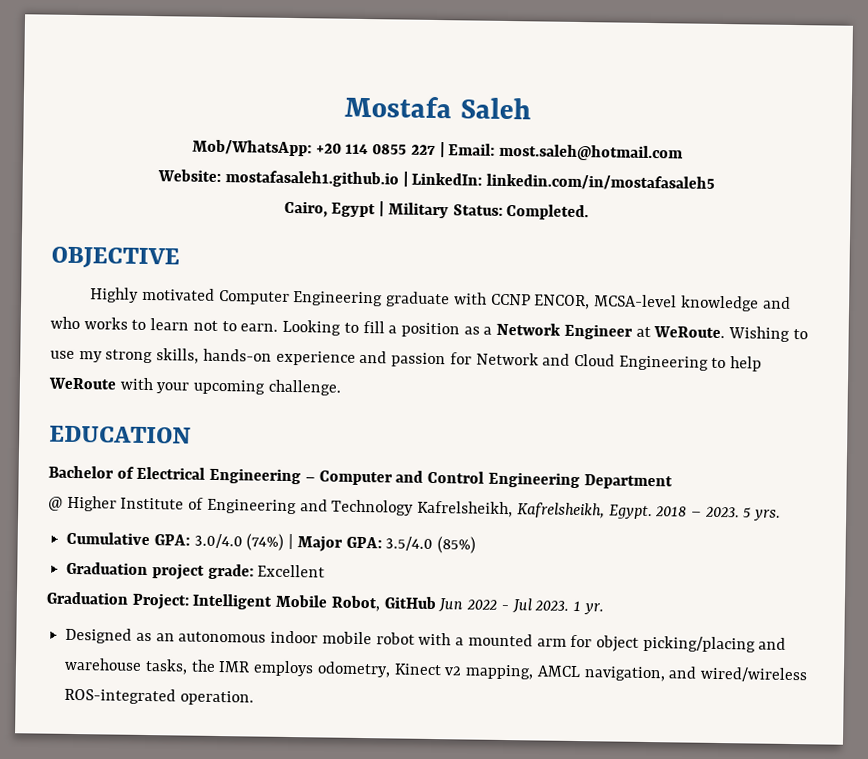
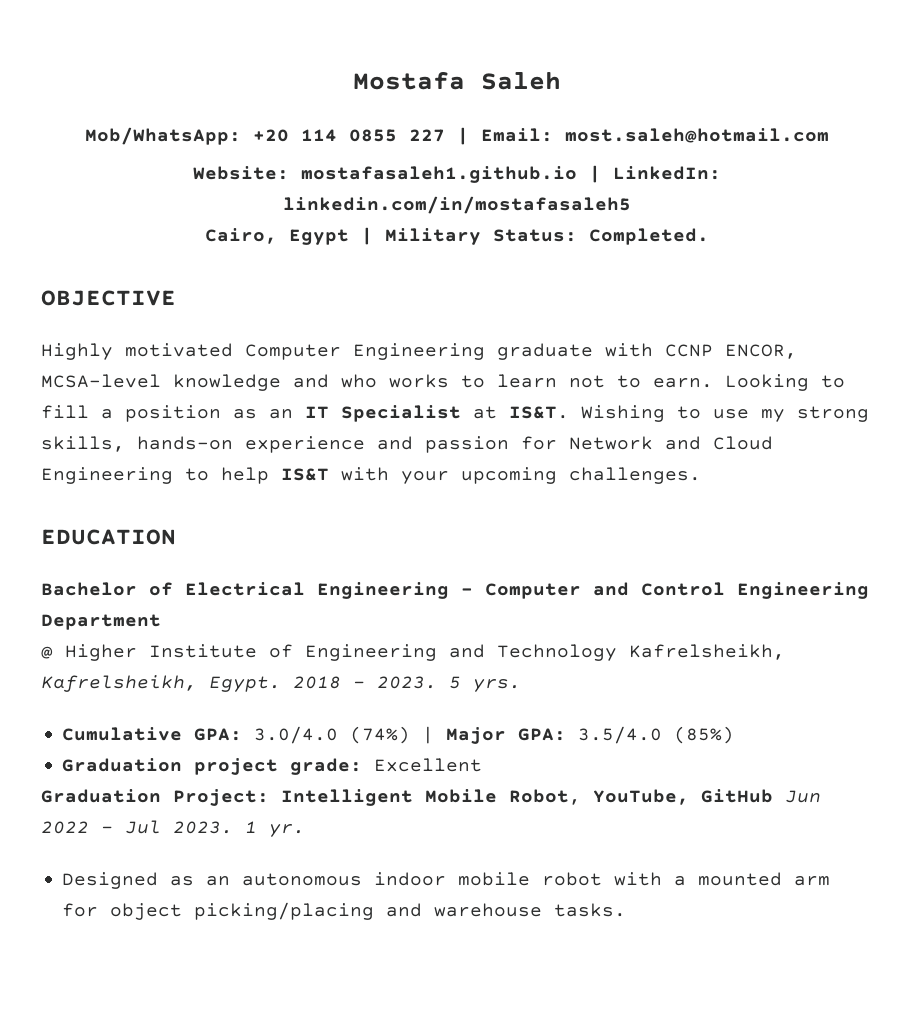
[483,322,726,340] a Network Engineer at WeRoute. -> [269,405,569,422] an IT Specialist at IS&T.
[48,377,116,390] WeRoute -> [281,468,329,481] IS&T
[267,379,341,396] challenge. -> [569,467,701,484] challenges.
(380, 603) none -> [593,789,689,805] YouTube,
[144,658,808,683] [64,687,254,706] tasks, the IMR employs odometry, Kinect v2 mapping, AMCL navigation, and wired/wireless ROS-integrated operation. -> [554,903,627,917] tasks.

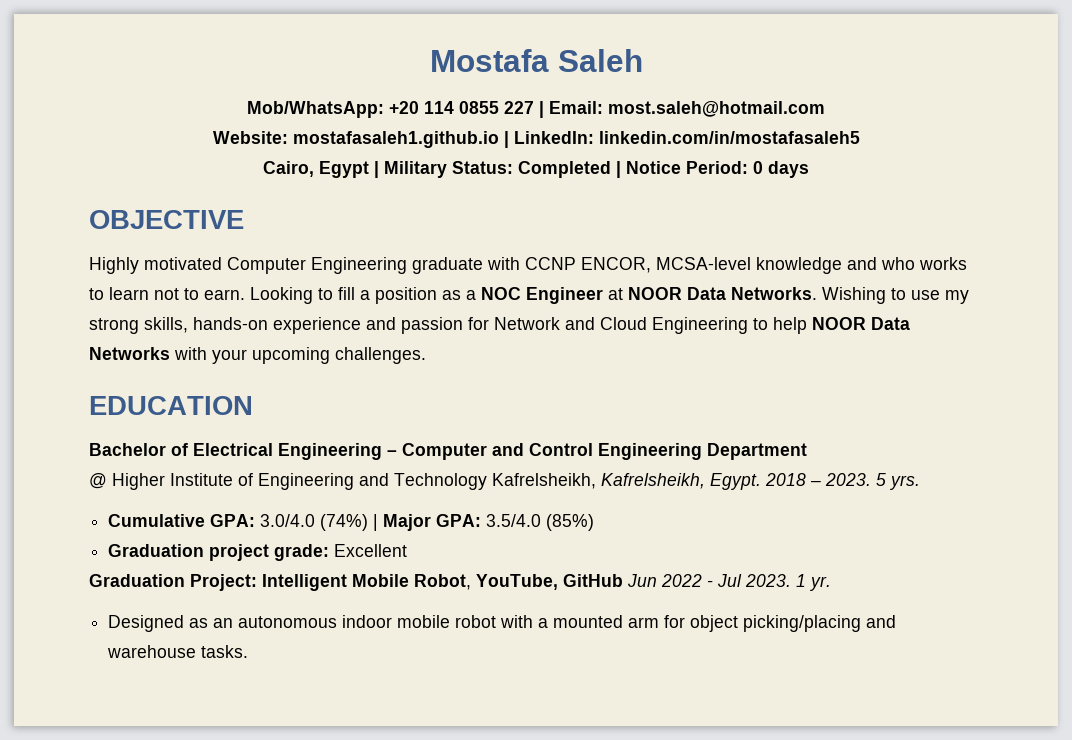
[588,228,709,245] Completed. -> [518,161,809,178] Completed | Notice Period: 0 days
[269,405,569,422] an IT Specialist at IS&T. -> [466,287,817,304] a NOC Engineer at NOOR Data Networks.
[281,468,329,481] IS&T -> [812,317,910,330] [89,347,170,360] NOOR Data Networks

